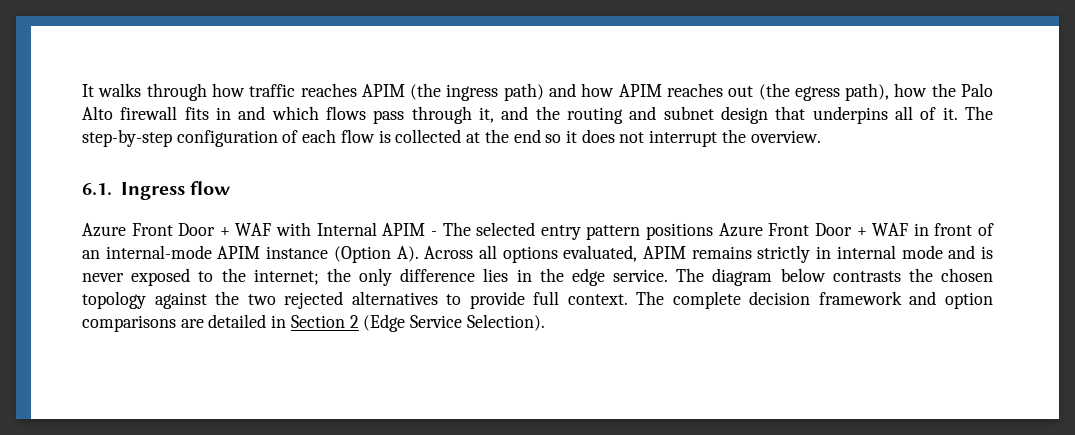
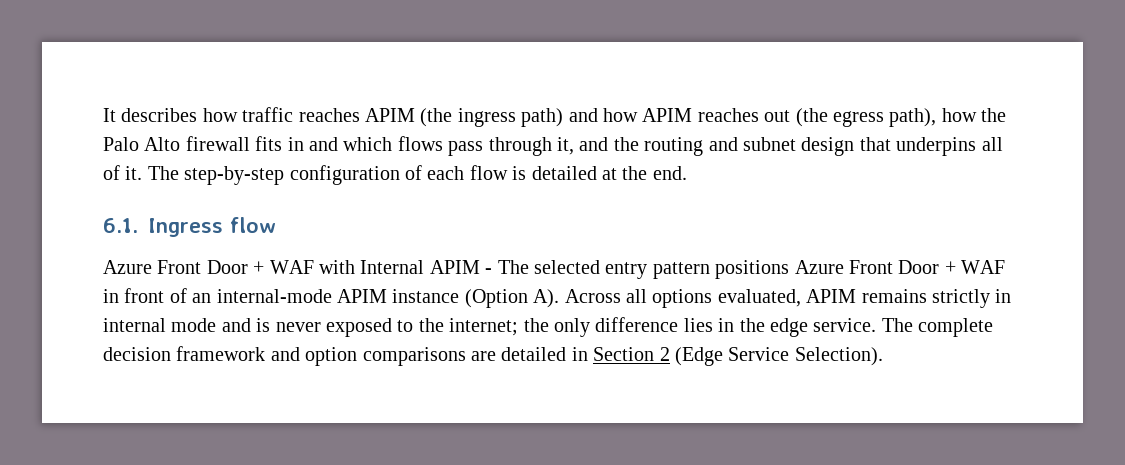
[98,83,207,101] walks through -> [121,108,198,122] describes
[395,129,462,143] collected -> [531,166,597,180] detailed
[513,129,821,147] end so it does not interrupt the overview. -> [652,166,687,180] end.
[712,268,993,286] [82,291,665,309] diagram below contrasts the chosen topology against the two rejected alternatives to provide full context. The -> (913, 325) none

